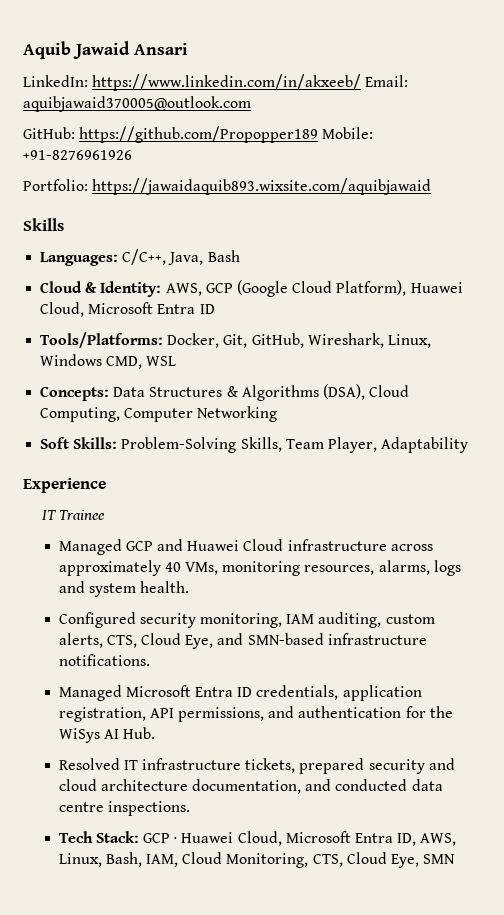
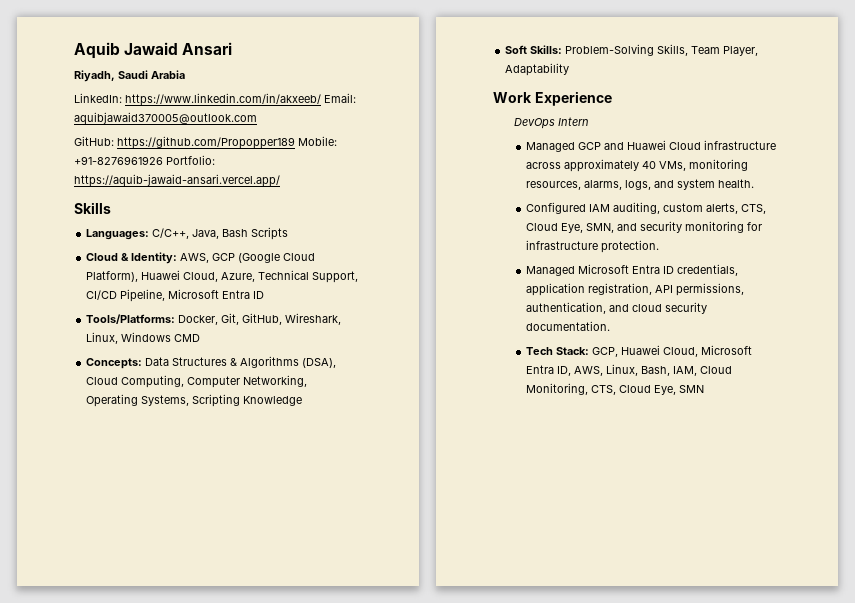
(188, 49) none -> [74,70,185,82] // Riyadh, Saudi Arabia
[23,178,432,195] // Portfolio: https://jawaidaquib893.wixsite.com/aquibjawaid -> [166,155,215,165] [74,174,280,187] Portfolio: https://aquib-jawaid-ansari.vercel.app/
(240, 256) none -> [251,227,289,240] Scripts
(85, 309) none -> [221,270,359,283] [86,289,166,302] Azure, Technical Support, CI/CD Pipeline,
[106,356,177,369] CMD, WSL -> [174,334,201,342] CMD
[197,406,278,422] Networking -> [243,375,308,387] [86,394,303,407] Networking, Operating Systems, Scripting Knowledge
(469, 445) none -> [493,92,532,103] Work
[41,510,105,520] IT Trainee -> [513,117,589,129] DevOps Intern
[433,560,461,576] logs -> [624,180,651,190] logs,
[139,613,283,628] security monitoring, -> (586, 208) none
[217,633,427,645] [58,654,150,666] and SMN-based infrastructure notifications. -> [585,221,762,233] [525,240,659,253] SMN, and security monitoring for infrastructure protection.
[268,706,453,718] [58,727,156,743] [58,758,455,774] [58,779,443,794] [58,801,190,816] and authentication for the WiSys AI Hub. // Resolved IT infrastructure tickets, prepared security and cloud architecture documentation, and conducted data centre inspections. -> [525,302,707,314] [525,321,610,331] authentication, and cloud security documentation.
[143,833,178,843] GCP · -> [591,347,618,357] GCP,

